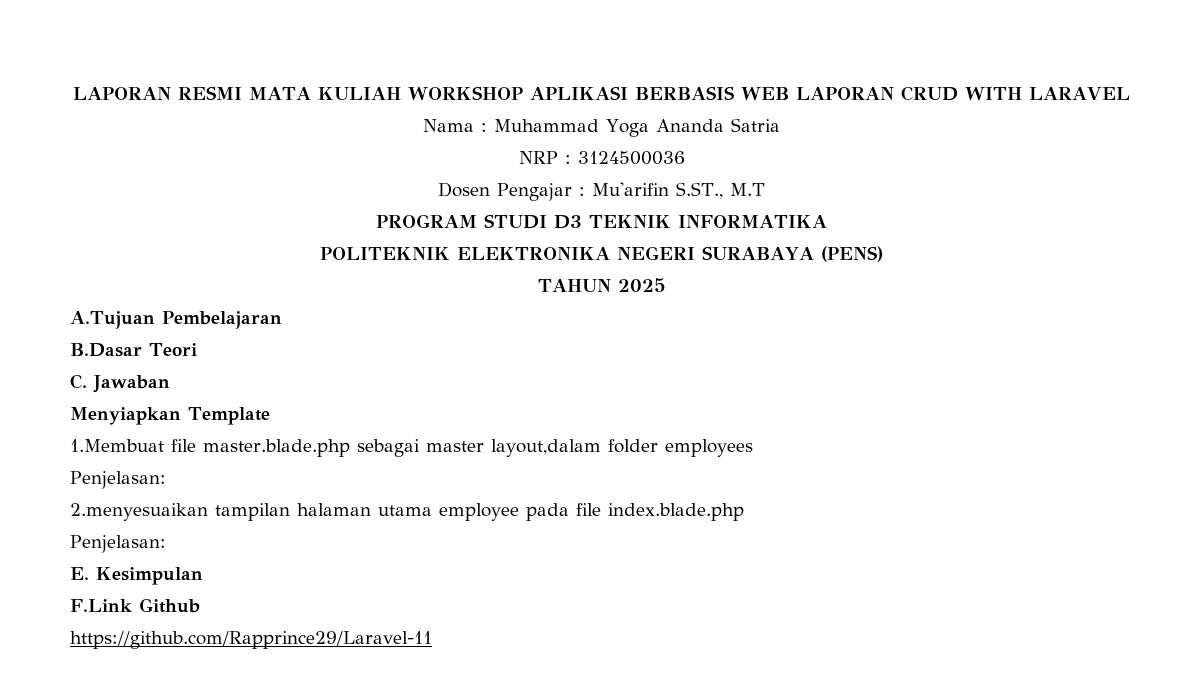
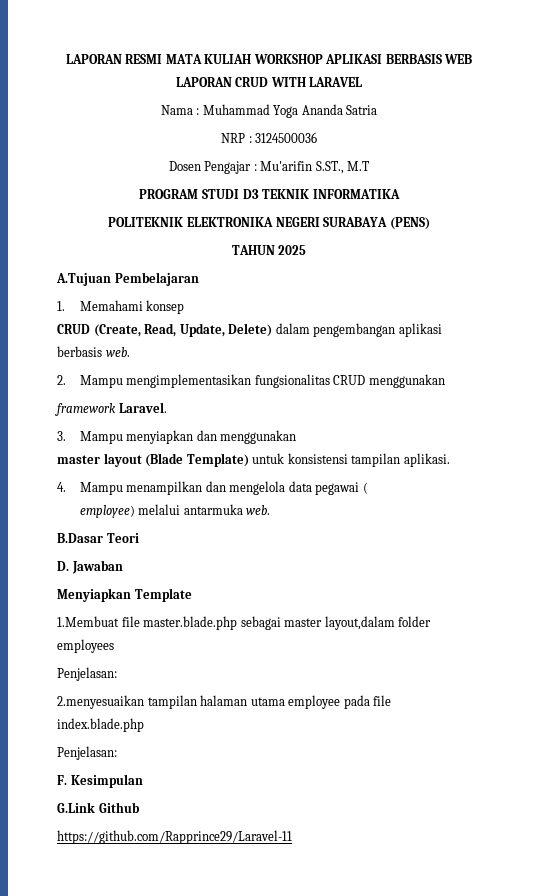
(282, 320) none -> [57,300,185,314] [57,323,442,337] [57,346,130,357] [57,374,445,388] [55,402,167,416] [57,430,297,444] [57,453,450,467] [57,481,368,495] [79,504,271,518] // 1. Memahami konsep // CRUD (Create, Read, Update, Delete) dalam pengembangan aplikasi berbasis web. // 2. Mampu mengimplementasikan fungsionalitas CRUD menggunakan // framework Laravel. // 3. Mampu menyiapkan dan menggunakan // master layout (Blade Template) untuk konsistensi tampilan aplikasi. // 4. Mampu menampilkan dan mengelola data pegawai ( // employee) melalui antarmuka web.
[70,374,87,389] C. -> [57,561,69,571] D.
[70,567,89,580] E. -> [57,775,67,785] F.
[70,599,132,612] F.Link -> [57,802,95,813] G.Link

